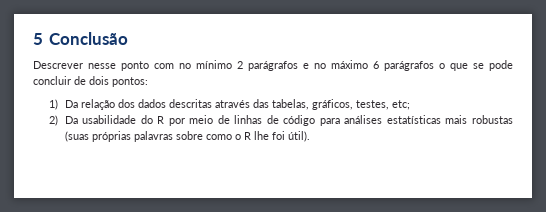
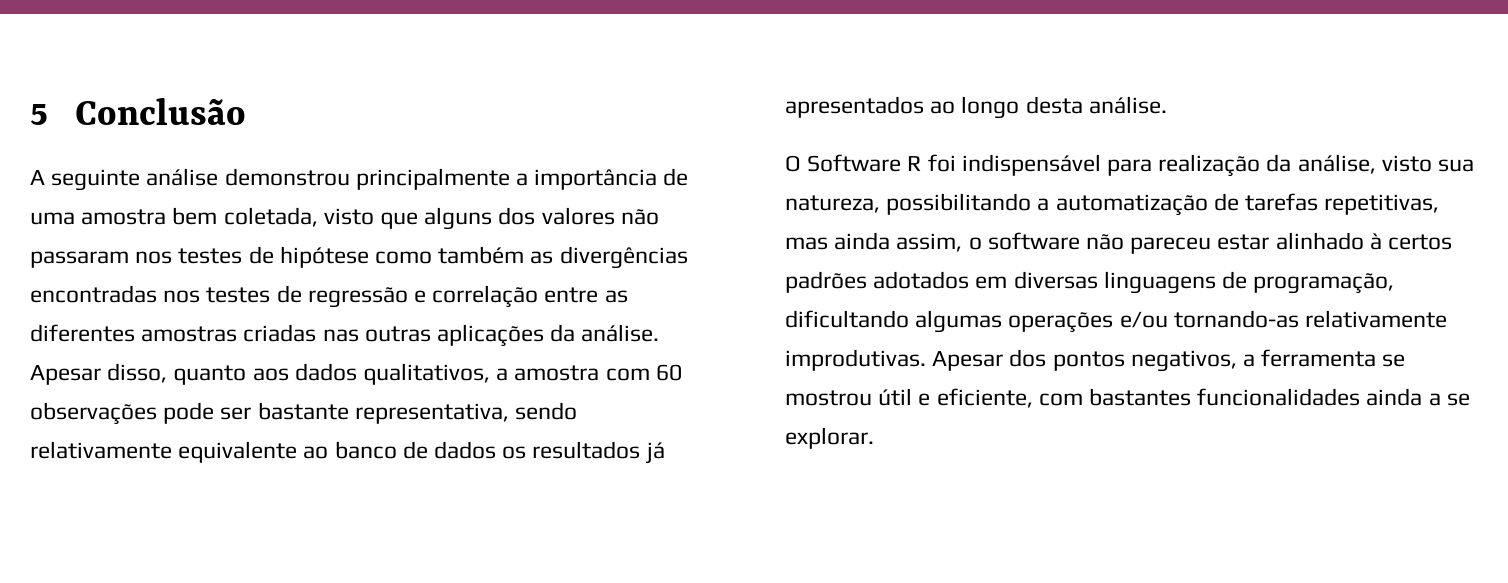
[33,60,513,71] [33,76,148,87] [48,99,410,110] [48,115,514,126] [64,131,310,142] Descrever nesse ponto com no mínimo 2 parágrafos e no máximo 6 parágrafos o que se pode concluir de dois pontos: // 1) Da relação dos dados descritas através das tabelas, gráficos, testes, etc; // 2) Da usabilidade do R por meio de linhas de código para análises estatísticas mais robustas (suas próprias palavras sobre como o R lhe foi útil). -> [30,168,689,191] [30,207,659,230] [30,246,688,269] [30,285,628,308] [30,324,660,347] [30,363,682,385] [30,402,578,425] [30,441,665,464] [785,96,1167,119] [785,154,1475,177] [785,193,1440,216] [785,232,1453,254] [785,271,1395,294] [785,310,1448,333] [785,349,1406,372] [785,388,1470,408] [785,427,874,449] A seguinte análise demonstrou principalmente a importância de uma amostra bem coletada, visto que alguns dos valores não passaram nos testes de hipótese como também as divergências encontradas nos testes de regressão e correlação entre as diferentes amostras criadas nas outras aplicações da análise. Apesar disso, quanto aos dados qualitativos, a amostra com 60 observações pode ser bastante representativa, sendo relativamente equivalente ao banco de dados os resultados já apresentados ao longo desta análise. // O Software R foi indispensável para realização da análise, visto sua natureza, possibilitando a automatização de tarefas repetitivas, mas ainda assim, o software não pareceu estar alinhado à certos padrões adotados em diversas linguagens de programação, dificultando algumas operações e/ou tornando-as relativamente improdutivas. Apesar dos pontos negativos, a ferramenta se mostrou útil e eficiente, com bastantes funcionalidades ainda a se explorar.

